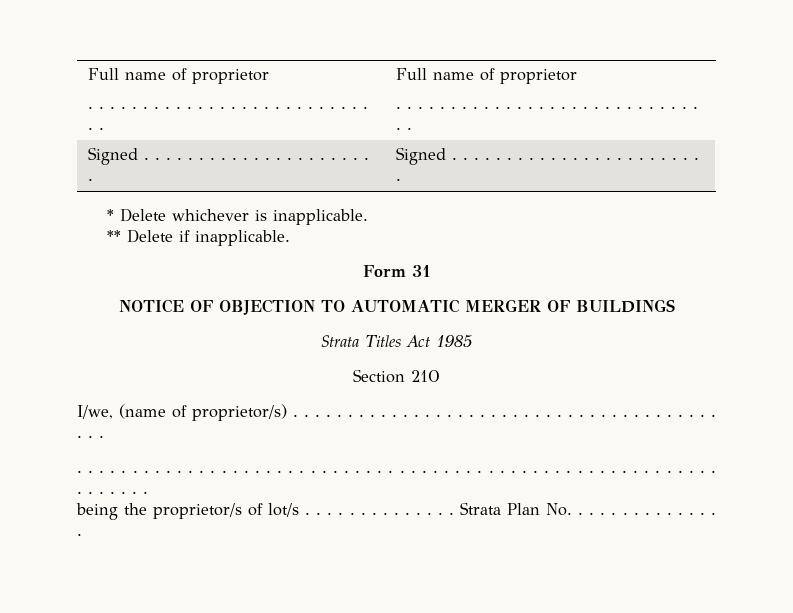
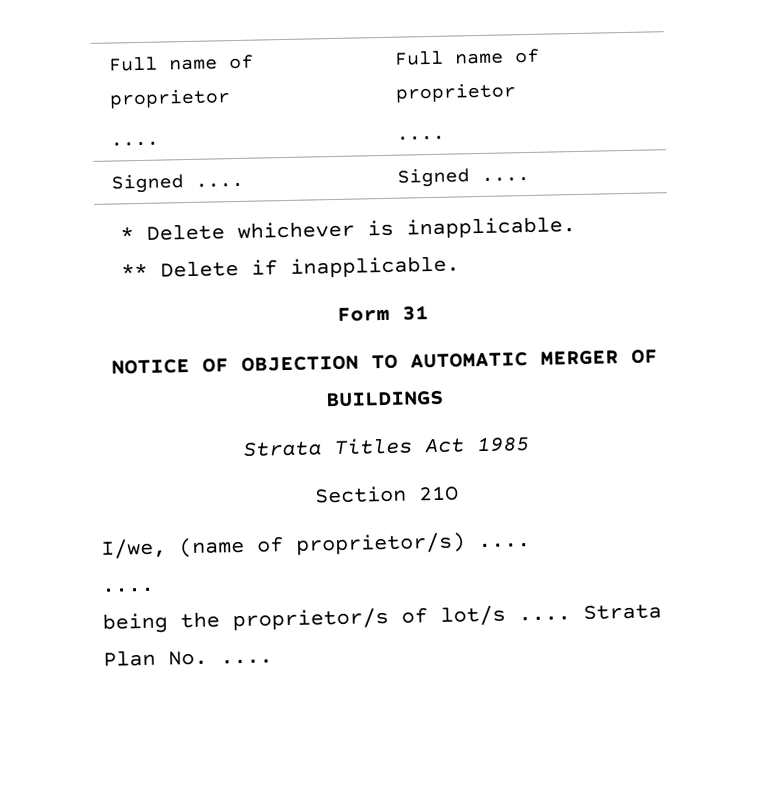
[88,68,270,84] [88,106,369,109] [88,127,105,130] [396,68,578,84] [396,106,699,109] [396,127,413,130] [88,147,370,165] [88,178,94,181] [396,147,700,165] [396,178,402,181] Full name of proprietor // . . . . . . . . . . . . . . . . . . . . . . . . . . . . | Full name of proprietor // . . . . . . . . . . . . . . . . . . . . . . . . . . . . . . // Signed . . . . . . . . . . . . . . . . . . . . . . | Signed . . . . . . . . . . . . . . . . . . . . . . . . -> [108,54,254,72] [108,88,231,109] [109,141,159,147] [393,48,540,66] [394,82,516,103] [395,135,445,141] [110,173,244,194] [396,167,530,188] Full name of proprietor // .... | Full name of proprietor // .... // Signed .... | Signed ....
[293,414,716,417] [77,435,104,438] [77,470,716,473] [77,491,148,494] . . . . . . . . . . . . . . . . . . . . . . . . . . . . . . . . . . . . . . . . . . // . . . . . . . . . . . . . . . . . . . . . . . . . . . . . . . . . . . . . . . . . . . . . . . . . . . . . . . . . . . . . . . . . -> [478,542,531,549] [101,586,155,593] .... // ....
[305,502,716,516] [77,533,82,536] . . . . . . . . . . . . . . Strata Plan No. . . . . . . . . . . . . . . -> [518,604,662,622] [103,649,273,667] .... Strata Plan No. ....

